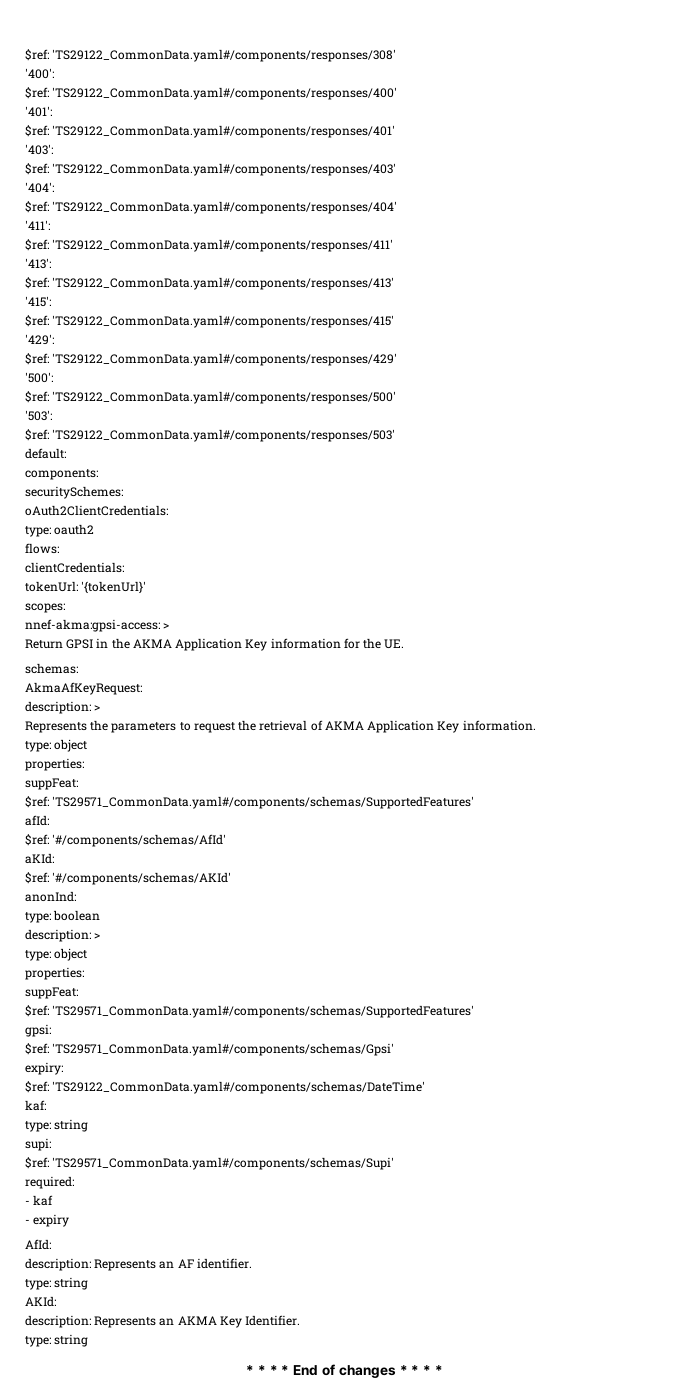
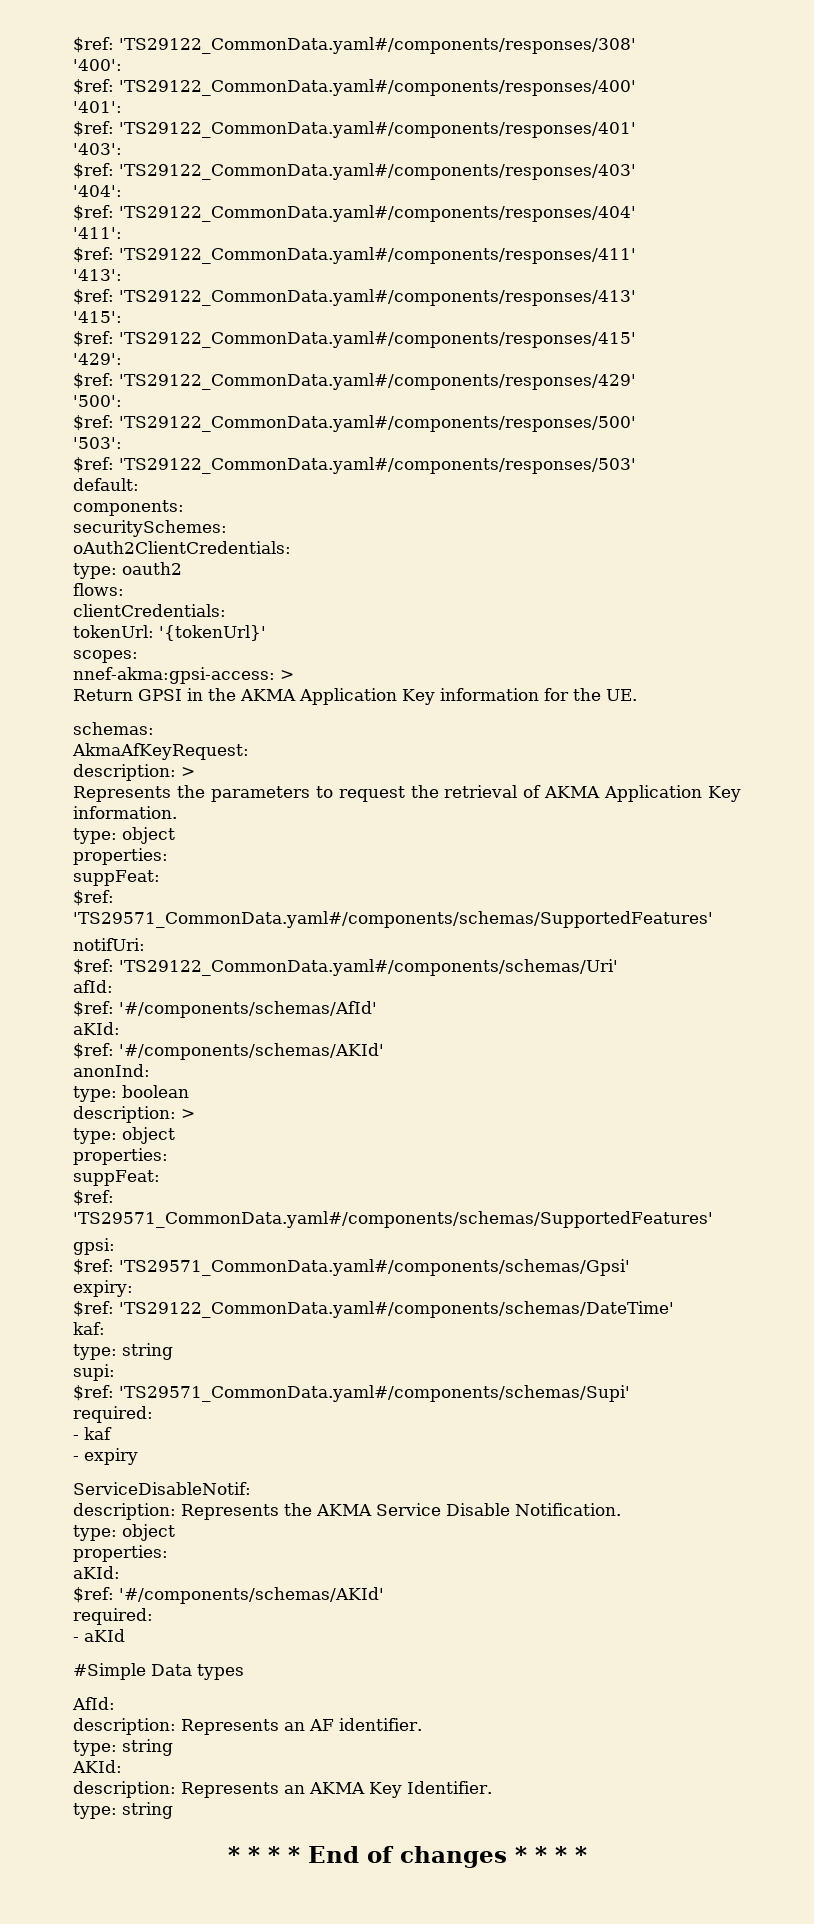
(475, 802) none -> [73,938,145,951] [73,959,618,976] // notifUri: // $ref: 'TS29122_CommonData.yaml#/components/schemas/Uri'
(70, 1220) none -> [73,1482,251,1495] [73,1503,621,1520] [73,1524,175,1541] [73,1545,168,1562] [73,1566,120,1579] [73,1587,384,1604] [73,1608,153,1625] [73,1629,125,1642] [73,1663,244,1680] // ServiceDisableNotif: // description: Represents the AKMA Service Disable Notification. // type: object // properties: // aKId: // $ref: '#/components/schemas/AKId' // required: // - aKId // #Simple Data types

